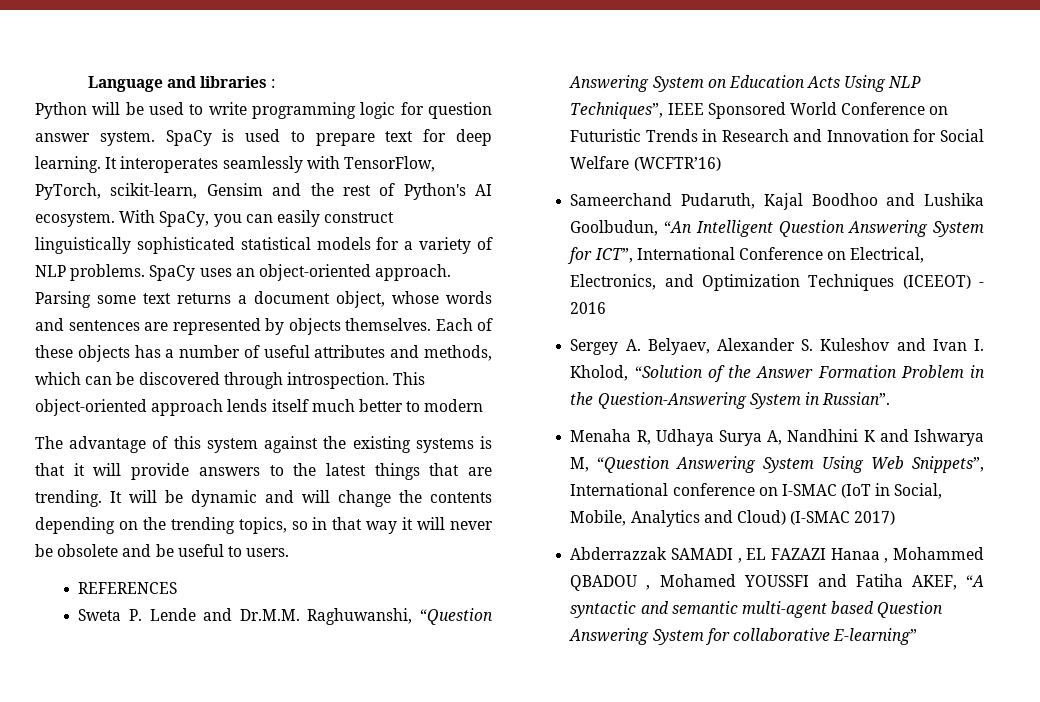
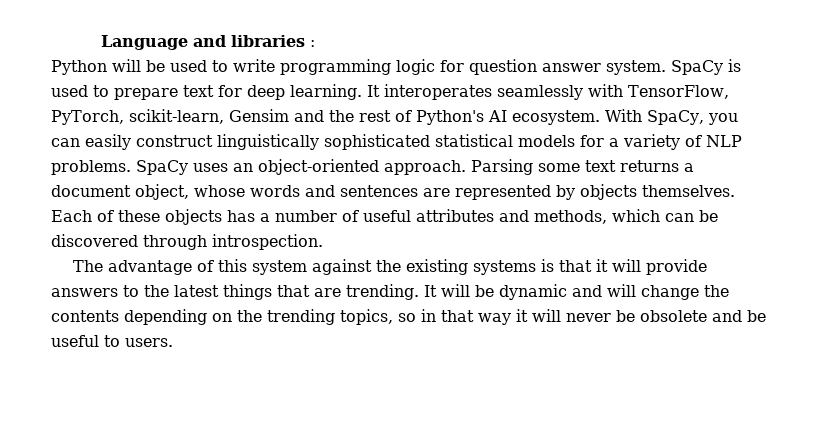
[393,372,426,385] [35,399,484,416] This object-oriented approach lends itself much better to modern -> (323, 242) none
[78,582,178,594] [78,608,493,625] [569,75,922,92] [570,102,949,119] [570,129,984,142] [570,156,721,171] [570,193,984,210] [570,220,984,237] [567,247,925,264] [570,274,984,291] [570,302,607,314] [570,338,984,355] [570,365,985,382] [570,392,891,409] [570,429,984,446] [570,456,984,473] [570,483,943,499] [570,510,896,527] [570,547,984,563] [570,574,984,591] [570,601,944,618] [569,628,918,645] // REFERENCES // Sweta P. Lende and Dr.M.M. Raghuwanshi, “Question Answering System on Education Acts Using NLP Techniques”, IEEE Sponsored World Conference on Futuristic Trends in Research and Innovation for Social Welfare (WCFTR’16) // Sameerchand Pudaruth, Kajal Boodhoo and Lushika Goolbudun, “An Intelligent Question Answering System for ICT”, International Conference on Electrical, Electronics, and Optimization Techniques (ICEEOT) - 2016 // Sergey A. Belyaev, Alexander S. Kuleshov and Ivan I. Kholod, “Solution of the Answer Formation Problem in the Question-Answering System in Russian”. // Menaha R, Udhaya Surya A, Nandhini K and Ishwarya M, “Question Answering System Using Web Snippets”, International conference on I-SMAC (IoT in Social, Mobile, Analytics and Cloud) (I-SMAC 2017) // Abderrazzak SAMADI , EL FAZAZI Hanaa , Mohammed QBADOU , Mohamed YOUSSFI and Fatiha AKEF, “A syntactic and semantic multi-agent based Question Answering System for collaborative E-learning” -> (173, 342) none

